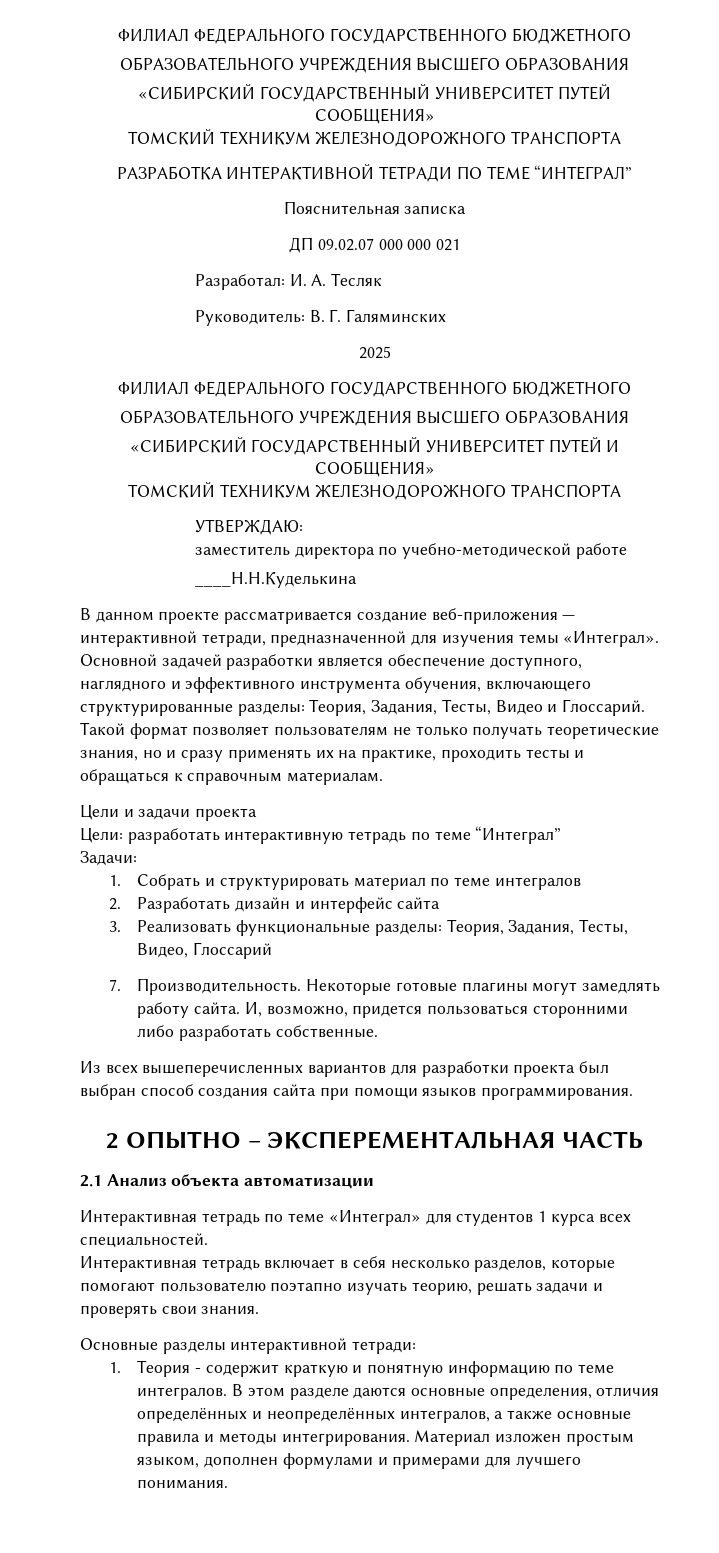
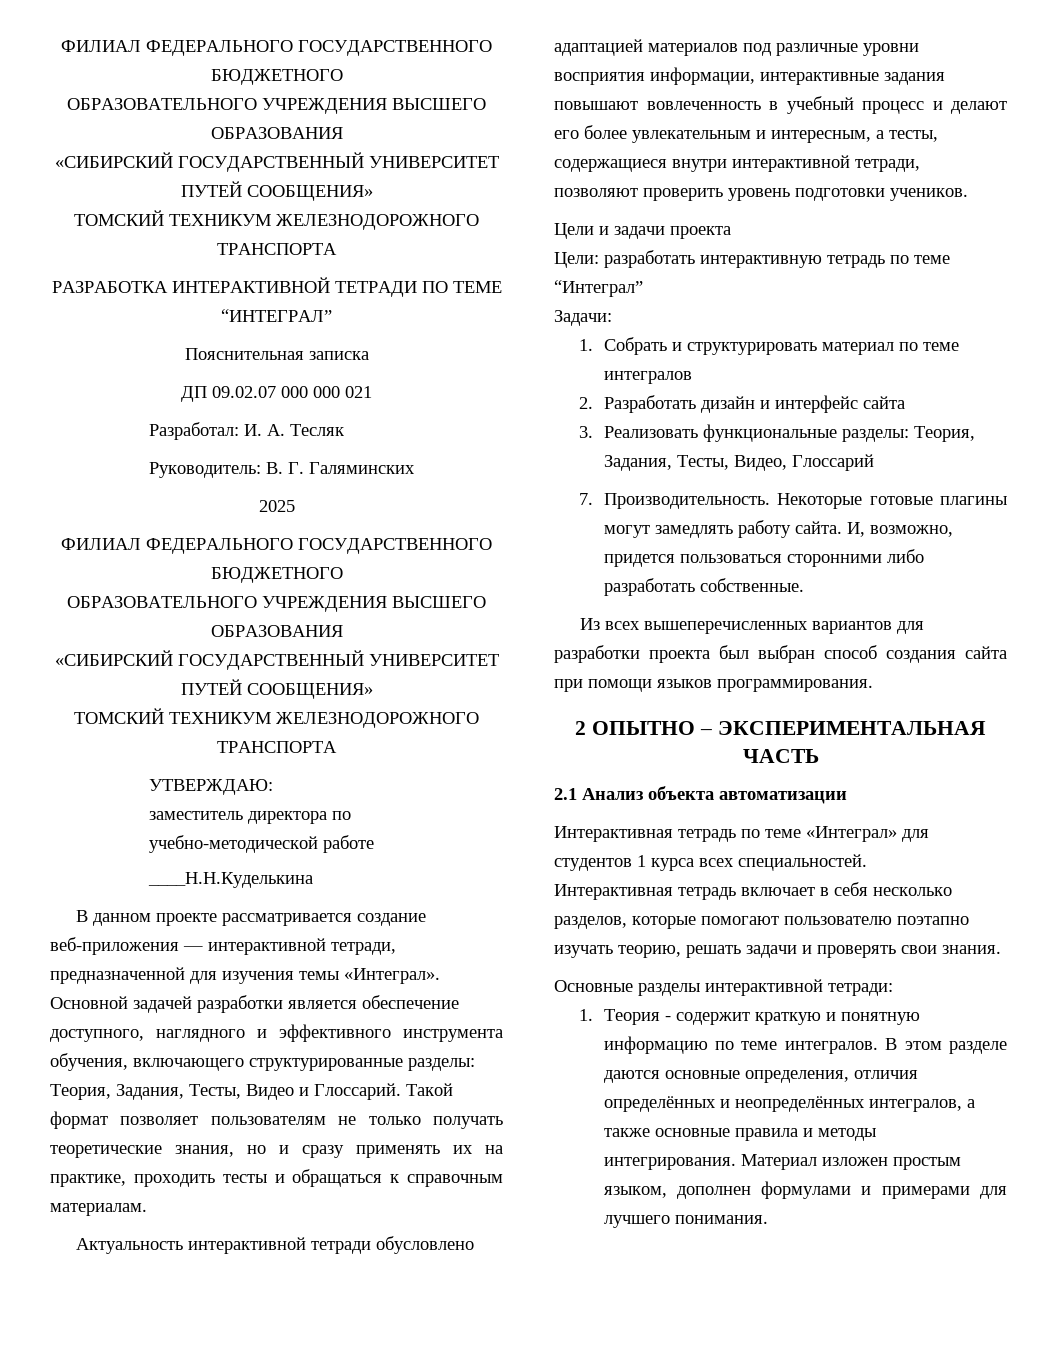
[606,440,620,452] И -> (242, 687) none
(384, 778) none -> [76,1236,475,1254] [554,39,919,56] [554,67,945,85] [554,96,1007,114] [554,125,938,143] [554,155,920,172] [554,188,968,201] // Актуальность интерактивной тетради обусловлено адаптацией материалов под различные уровни восприятия информации, интерактивные задания повышают вовлеченность в учебный процесс и делают его более увлекательным и интересным, а тесты, содержащиеся внутри интерактивной тетради, позволяют проверить уровень подготовки учеников.
[267,1131,556,1149] ЭКСПЕРЕМЕНТАЛЬНАЯ -> [717,721,986,735] ЭКСПЕРИМЕНТАЛЬНАЯ

